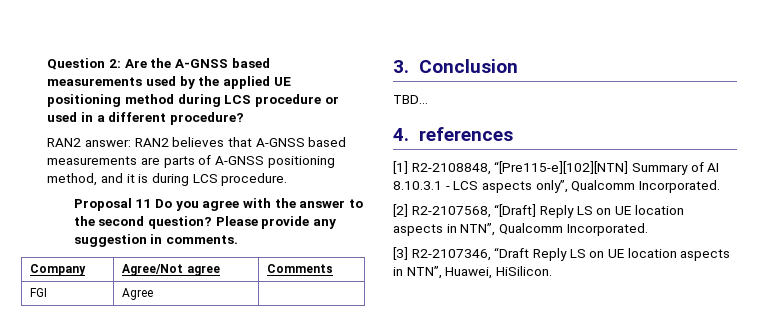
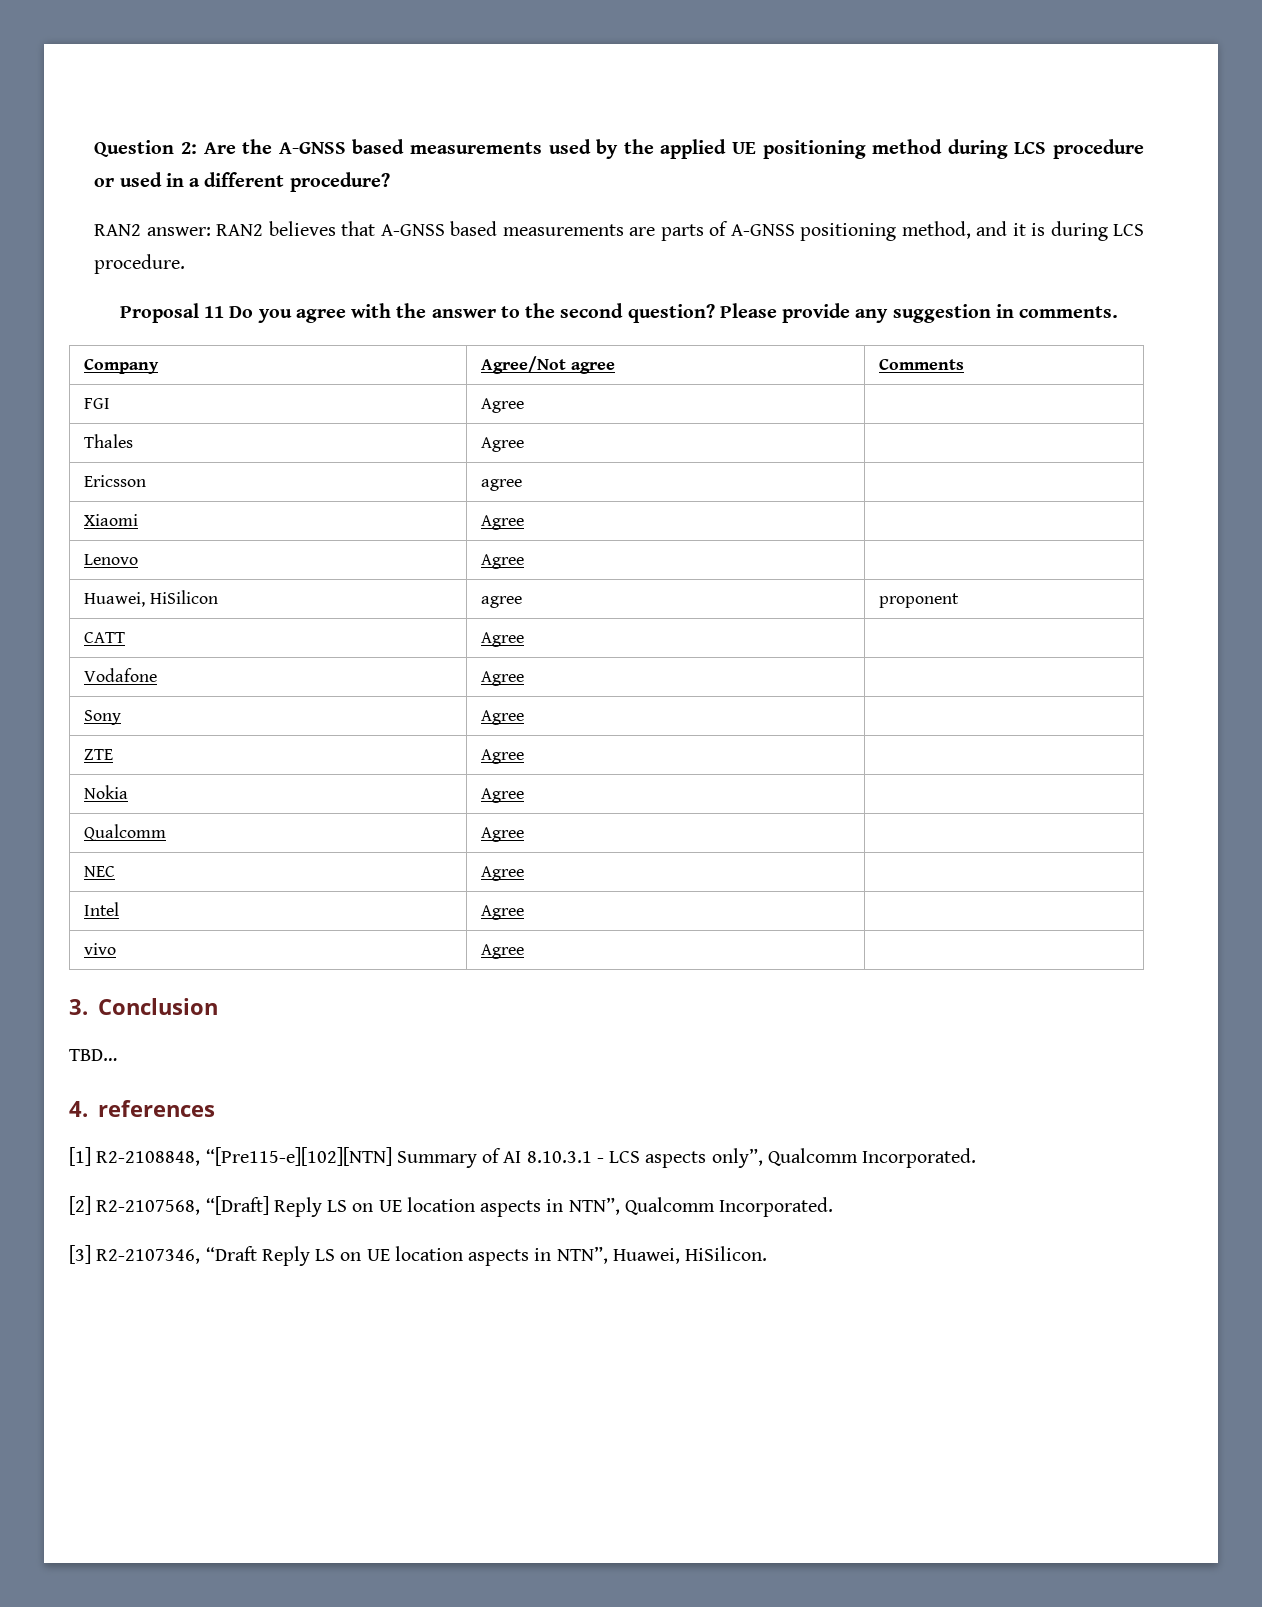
(154, 294) none -> [84,434,134,448] [481,437,525,452] [84,475,147,487] [481,479,523,491] [84,514,139,526] [481,515,525,530] [84,554,139,565] [481,554,525,569] [84,590,218,607] [481,596,523,608] [879,593,960,608] [84,632,126,643] [481,632,525,647] [84,668,158,682] [481,671,525,686] [84,710,122,725] [481,710,525,725] [84,749,114,760] [481,749,525,764] [84,785,129,799] [481,788,525,803] [84,824,167,841] [481,827,525,842] [84,866,116,877] [481,866,525,881] [84,902,120,916] [481,905,525,920] [84,943,117,955] [481,944,525,959] // Thales | Agree | // Ericsson | agree | // Xiaomi | Agree | // Lenovo | Agree | // Huawei, HiSilicon | agree | proponent // CATT | Agree | // Vodafone | Agree | // Sony | Agree | // ZTE | Agree | // Nokia | Agree | // Qualcomm | Agree | // NEC | Agree | // Intel | Agree | // vivo | Agree |

